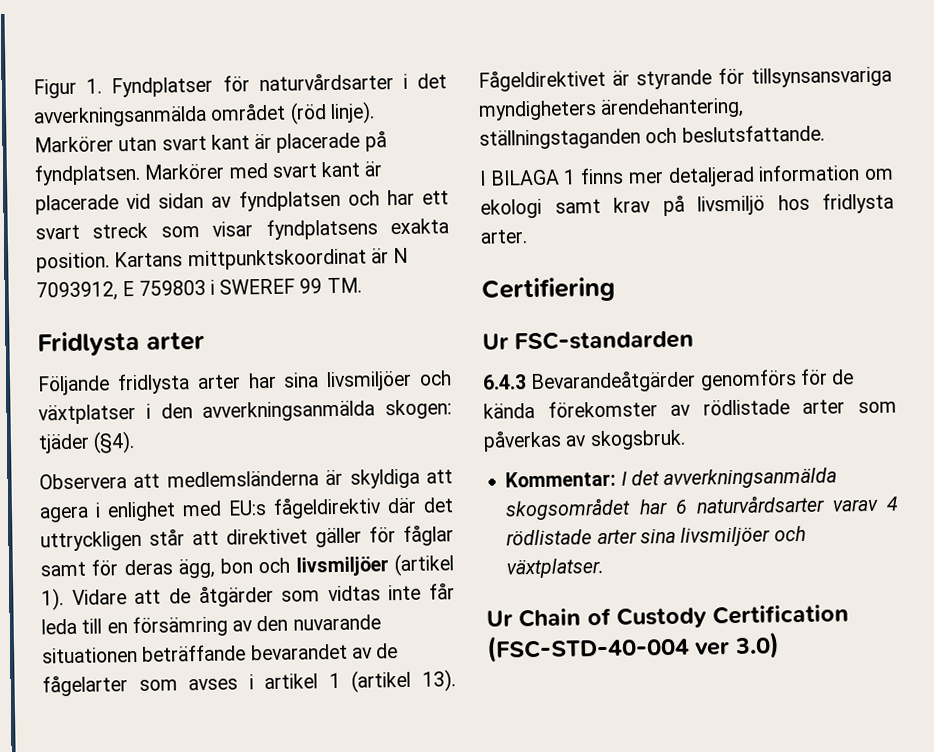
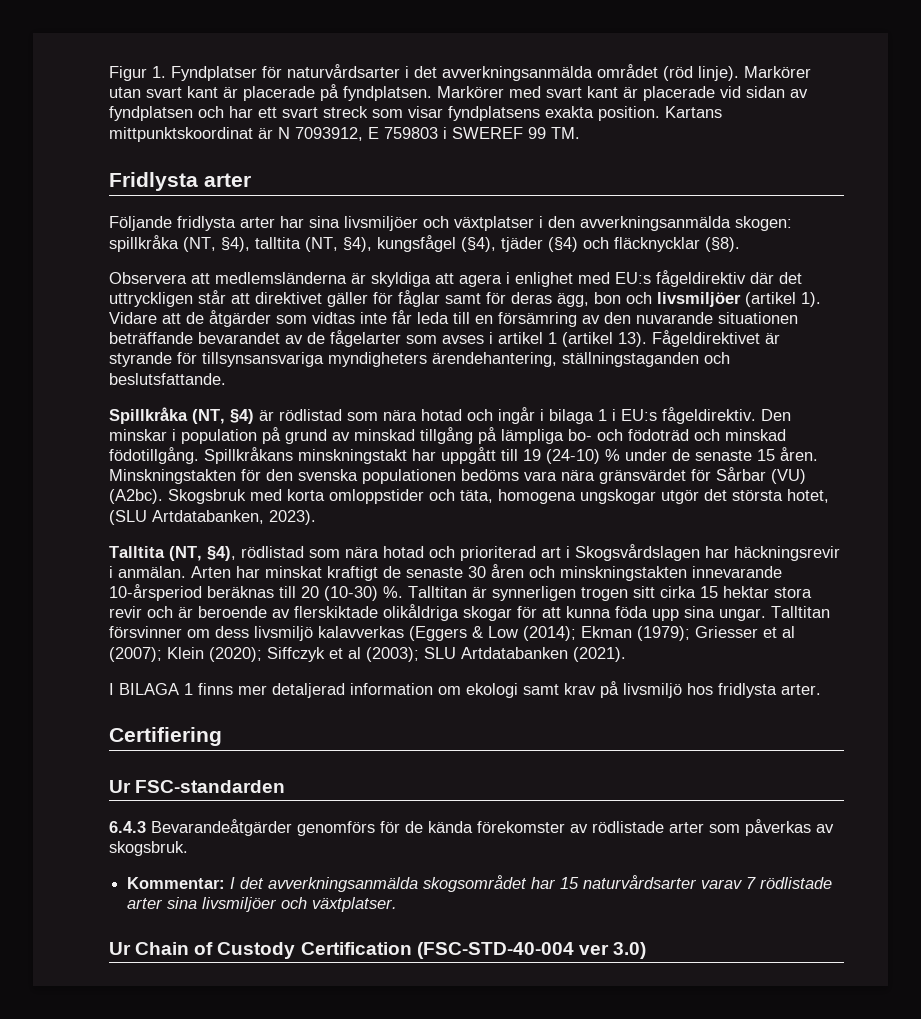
[38,430,136,454] tjäder (§4). -> [109,235,740,252] spillkråka (NT, §4), talltita (NT, §4), kungsfågel (§4), tjäder (§4) och fläcknycklar (§8).
(825, 133) none -> [109,407,791,424] [109,427,786,444] [109,447,818,464] [109,467,806,484] [109,489,829,504] [109,510,316,525] [109,544,840,561] [109,564,782,581] [109,584,812,601] [109,604,830,621] [109,626,795,641] [109,647,626,662] // Spillkråka (NT, §4) är rödlistad som nära hotad och ingår i bilaga 1 i EU:s fågeldirektiv. Den minskar i population på grund av minskad tillgång på lämpliga bo- och födoträd och minskad födotillgång. Spillkråkans minskningstakt har uppgått till 19 (24-10) % under de senaste 15 åren. Minskningstakten för den svenska populationen bedöms vara nära gränsvärdet för Sårbar (VU) (A2bc). Skogsbruk med korta omloppstider och täta, homogena ungskogar utgör det största hotet, (SLU Artdatabanken, 2023). // Talltita (NT, §4), rödlistad som nära hotad och prioriterad art i Skogsvårdslagen har häckningsrevir i anmälan. Arten har minskat kraftigt de senaste 30 åren och minskningstakten innevarande 10-årsperiod beräknas till 20 (10-30) %. Talltitan är synnerligen trogen sitt cirka 15 hektar stora revir och är beroende av flerskiktade olikåldriga skogar för att kunna föda upp sina ungar. Talltitan försvinner om dess livsmiljö kalavverkas (Eggers & Low (2014); Ekman (1979); Griesser et al (2007); Klein (2020); Siffczyk et al (2003); SLU Artdatabanken (2021).
[674,499,688,514] 6 -> [560,877,580,889] 15
[886,496,899,511] 4 -> [746,877,757,889] 7

